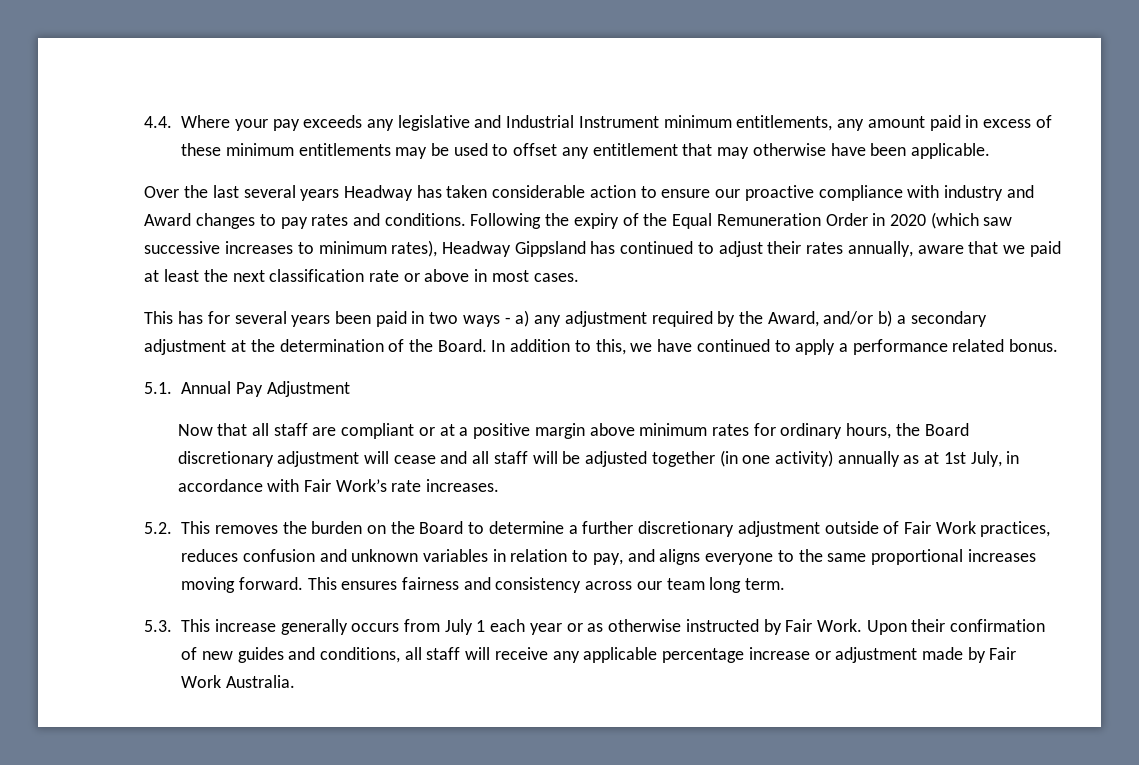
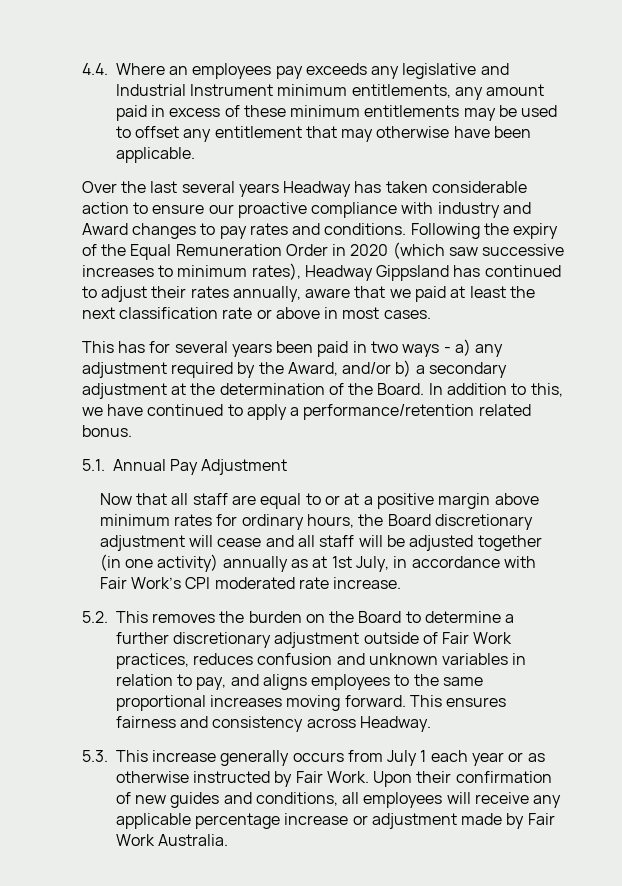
[234,119,268,131] your -> [168,63,272,79] an employees
[852,339,948,355] performance -> [303,404,475,420] performance/retention
[341,423,415,439] compliant -> [260,493,321,509] equal to
[391,479,500,492] rate increases. -> [185,577,402,589] CPI moderated rate increase.
[705,553,774,565] everyone -> [311,674,391,690] employees
[636,577,786,593] our team long term. -> [359,716,431,732] Headway.
[426,647,461,660] staff -> [363,792,443,808] employees

